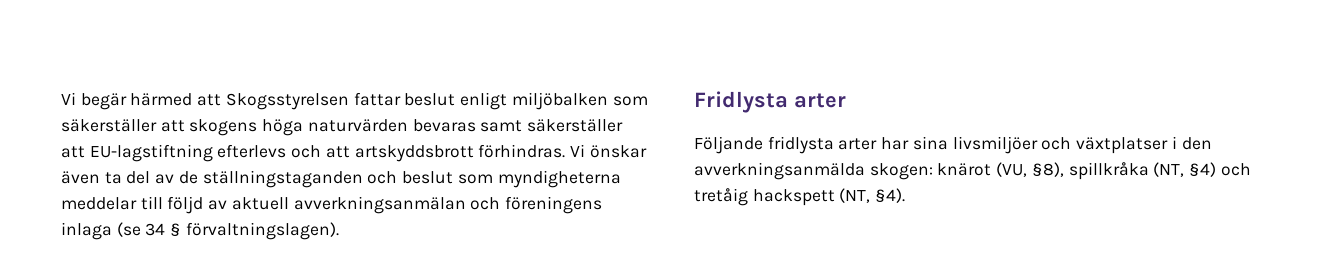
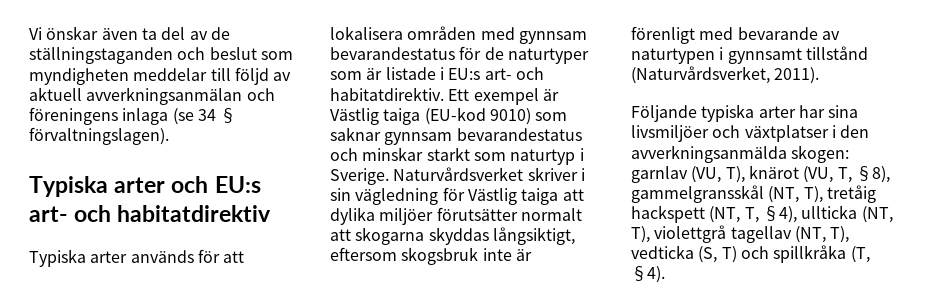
[61,92,648,110] [61,119,624,136] [61,144,586,162] Vi begär härmed att Skogsstyrelsen fattar beslut enligt miljöbalken som säkerställer att skogens höga naturvärden bevaras samt säkerställer att EU-lagstiftning efterlevs och att artskyddsbrott förhindras. Vi -> [29,27,42,40] Vi
[497,170,621,188] myndigheterna -> [29,68,129,85] myndigheten
[694,91,846,113] Fridlysta arter -> [29,176,261,197] [29,205,272,222] [29,249,245,267] [330,26,587,44] [330,46,589,64] [330,67,544,80] [330,87,559,105] [330,107,568,125] [330,127,582,145] [330,147,584,165] [330,167,585,185] [330,187,584,205] [330,207,582,225] [330,227,575,245] [330,247,532,265] [631,26,840,44] [631,46,868,64] [631,66,820,84] Typiska arter och EU:s art- och habitatdirektiv // Typiska arter används för att lokalisera områden med gynnsam bevarandestatus för de naturtyper som är listade i EU:s art- och habitatdirektiv. Ett exempel är Västlig taiga (EU-kod 9010) som saknar gynnsam bevarandestatus och minskar starkt som naturtyp i Sverige. Naturvårdsverket skriver i sin vägledning för Västlig taiga att dylika miljöer förutsätter normalt att skogarna skyddas långsiktigt, eftersom skogsbruk inte är förenligt med bevarande av naturtypen i gynnsamt tillstånd (Naturvårdsverket, 2011).
[767,136,834,154] fridlysta -> [701,104,755,122] typiska
[937,162,1251,180] [694,188,871,206] knärot (VU, §8), spillkråka (NT, §4) och tretåig hackspett (NT, -> [631,165,890,183] [631,185,876,203] [631,205,893,223] [631,225,850,243] [631,245,870,263] garnlav (VU, T), knärot (VU, T, §8), gammelgransskål (NT, T), tretåig hackspett (NT, T, §4), ullticka (NT, T), violettgrå tagellav (NT, T), vedticka (S, T) och spillkråka (T,

